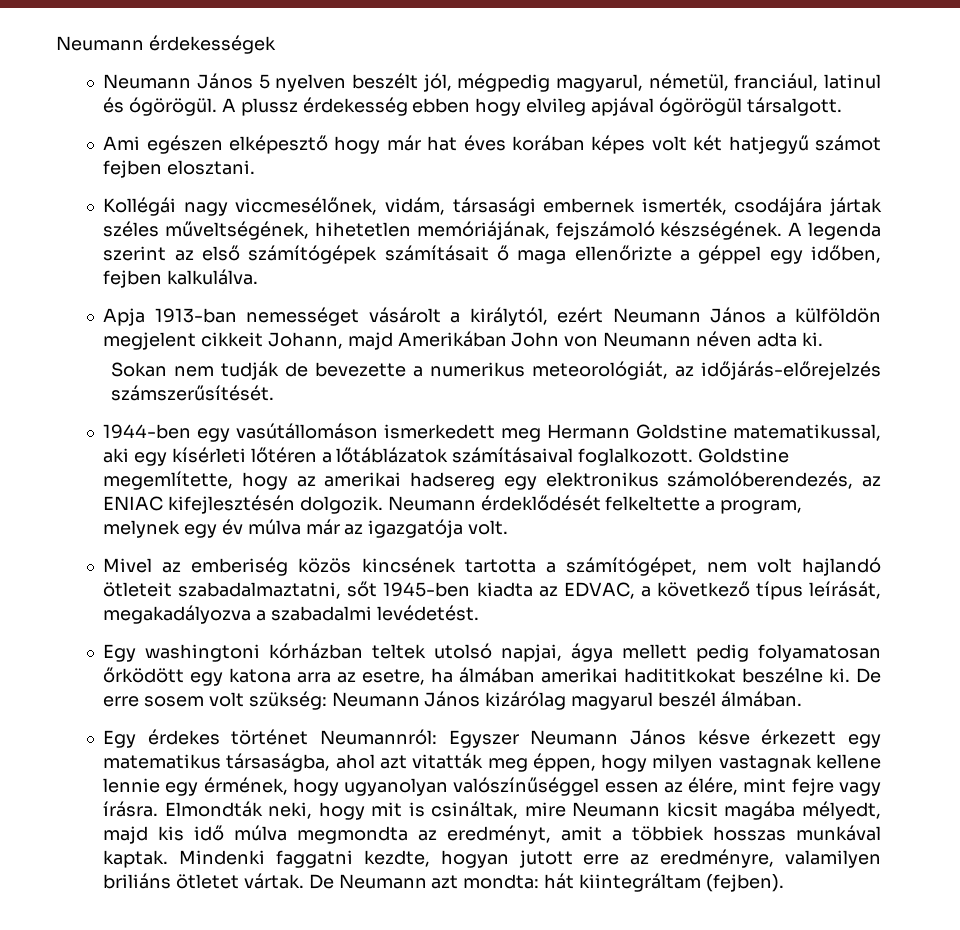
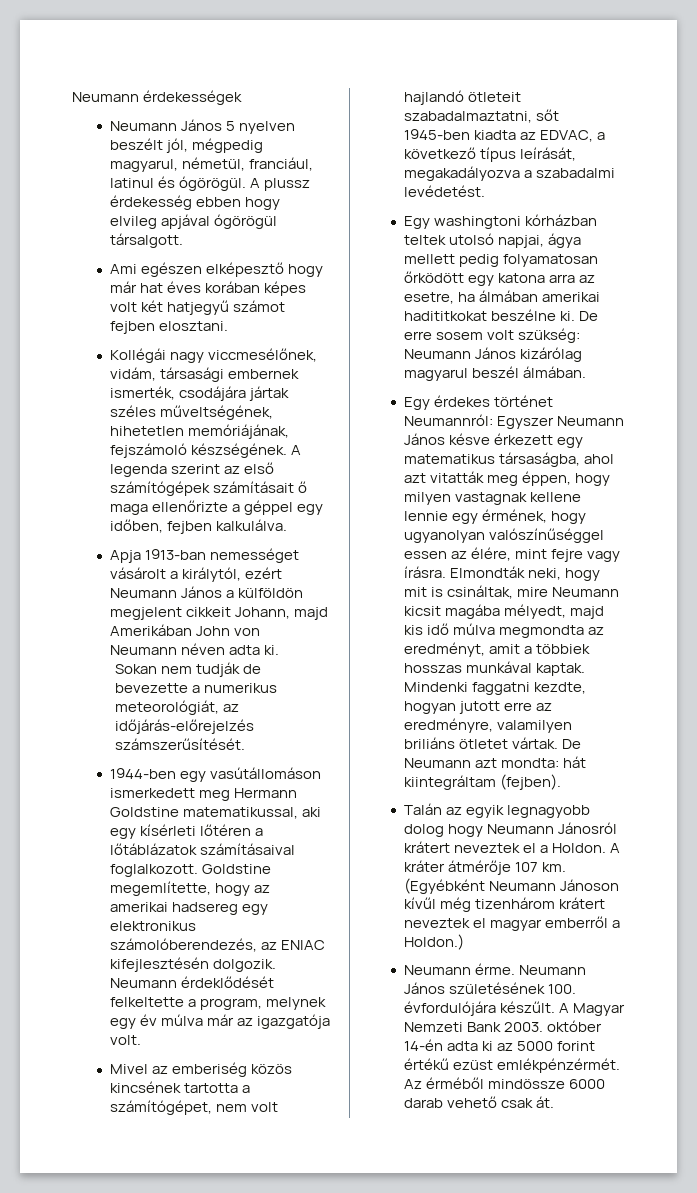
(784, 883) none -> [404,803,591,818] [404,822,618,837] [404,841,621,853] [404,860,567,875] [404,878,620,894] [404,897,606,912] [404,916,621,931] [404,934,465,950] [404,963,587,975] [404,982,577,994] [404,1001,626,1016] [404,1020,603,1032] [404,1039,596,1051] [404,1058,621,1073] [404,1077,606,1089] [404,1096,555,1108] // Talán az egyik legnagyobb dolog hogy Neumann Jánosról krátert neveztek el a Holdon. A kráter átmérője 107 km. (Egyébként Neumann Jánoson kívűl még tizenhárom krátert neveztek el magyar emberről a Holdon.) // Neumann érme. Neumann János születésének 100. évfordulójára készűlt. A Magyar Nemzeti Bank 2003. október 14-én adta ki az 5000 forint értékű ezüst emlékpénzérmét. Az érméből mindössze 6000 darab vehető csak át.

